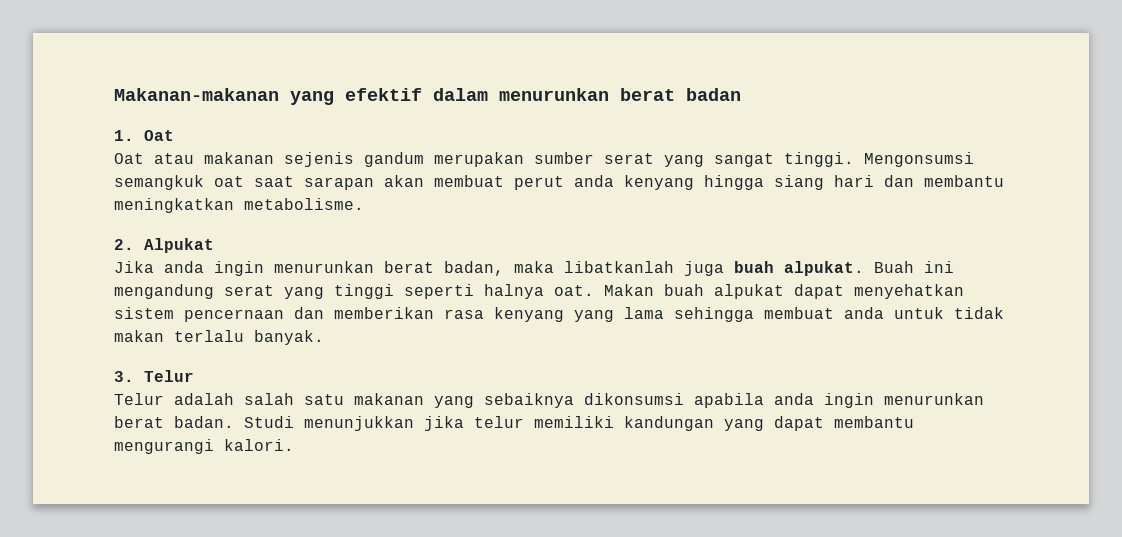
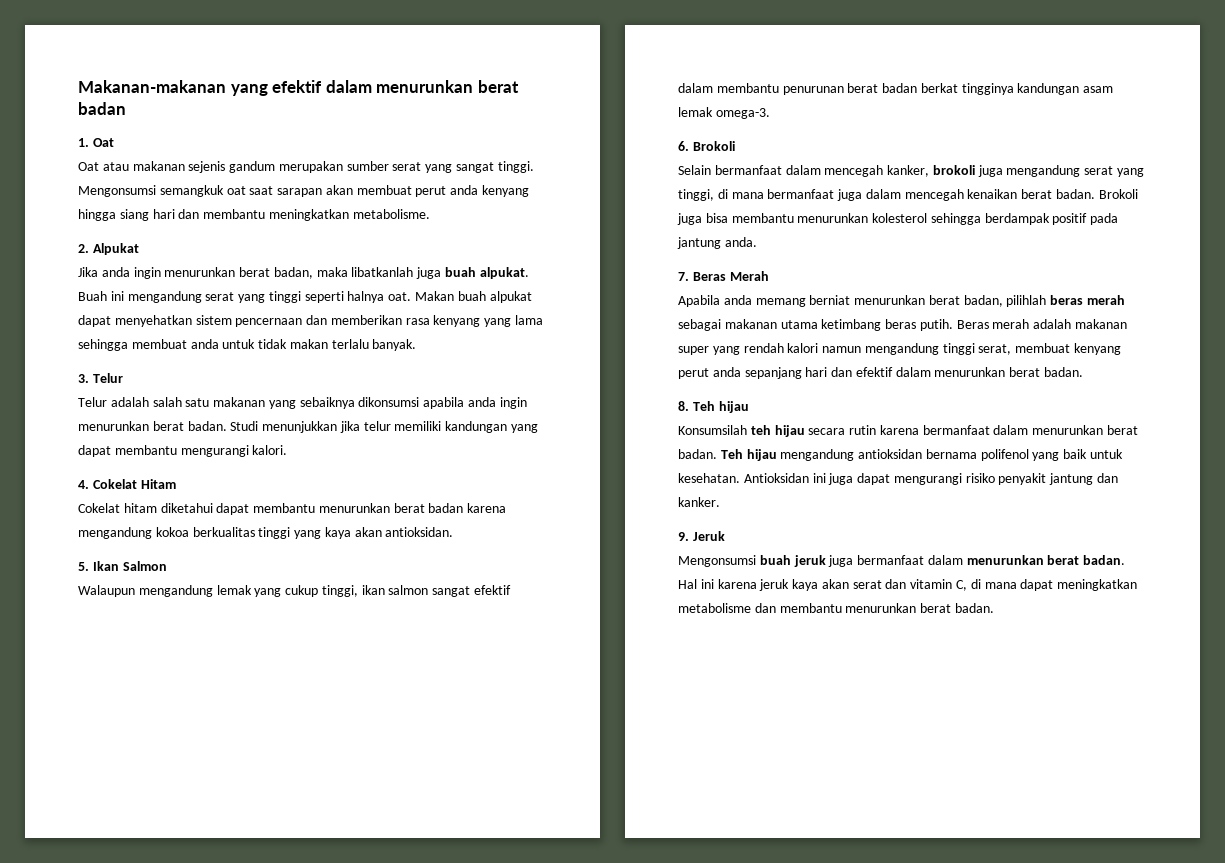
(294, 445) none -> [78,479,176,489] [78,503,507,515] [78,527,454,539] [78,561,167,571] [78,585,512,597] [678,83,1114,95] [678,107,770,119] [678,141,735,151] [678,165,1145,177] [678,189,1138,201] [677,213,1119,225] [677,237,757,249] [678,271,769,281] [678,295,1126,307] [678,319,1128,331] [678,343,1122,355] [678,367,1084,379] [678,401,749,413] [678,425,1139,437] [678,449,1124,461] [678,473,1119,485] [678,497,720,507] [678,531,725,541] [678,555,1126,567] [678,579,1138,591] [678,603,994,613] // 4. Cokelat Hitam // Cokelat hitam diketahui dapat membantu menurunkan berat badan karena mengandung kokoa berkualitas tinggi yang kaya akan antioksidan. // 5. Ikan Salmon // Walaupun mengandung lemak yang cukup tinggi, ikan salmon sangat efektif dalam membantu penurunan berat badan berkat tingginya kandungan asam lemak omega-3. // 6. Brokoli // Selain bermanfaat dalam mencegah kanker, brokoli juga mengandung serat yang tinggi, di mana bermanfaat juga dalam mencegah kenaikan berat badan. Brokoli juga bisa membantu menurunkan kolesterol sehingga berdampak positif pada jantung anda. // 7. Beras Merah // Apabila anda memang berniat menurunkan berat badan, pilihlah beras merah sebagai makanan utama ketimbang beras putih. Beras merah adalah makanan super yang rendah kalori namun mengandung tinggi serat, membuat kenyang perut anda sepanjang hari dan efektif dalam menurunkan berat badan. // 8. Teh hijau // Konsumsilah teh hijau secara rutin karena bermanfaat dalam menurunkan berat badan. Teh hijau mengandung antioksidan bernama polifenol yang baik untuk kesehatan. Antioksidan ini juga dapat mengurangi risiko penyakit jantung dan kanker. // 9. Jeruk // Mengonsumsi buah jeruk juga bermanfaat dalam menurunkan berat badan. Hal ini karena jeruk kaya akan serat dan vitamin C, di mana dapat meningkatkan metabolisme dan membantu menurunkan berat badan.

